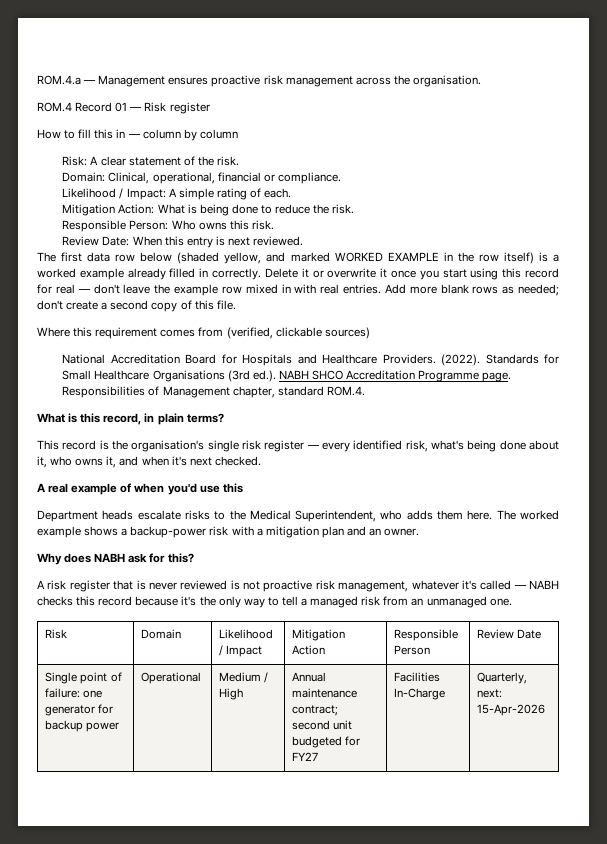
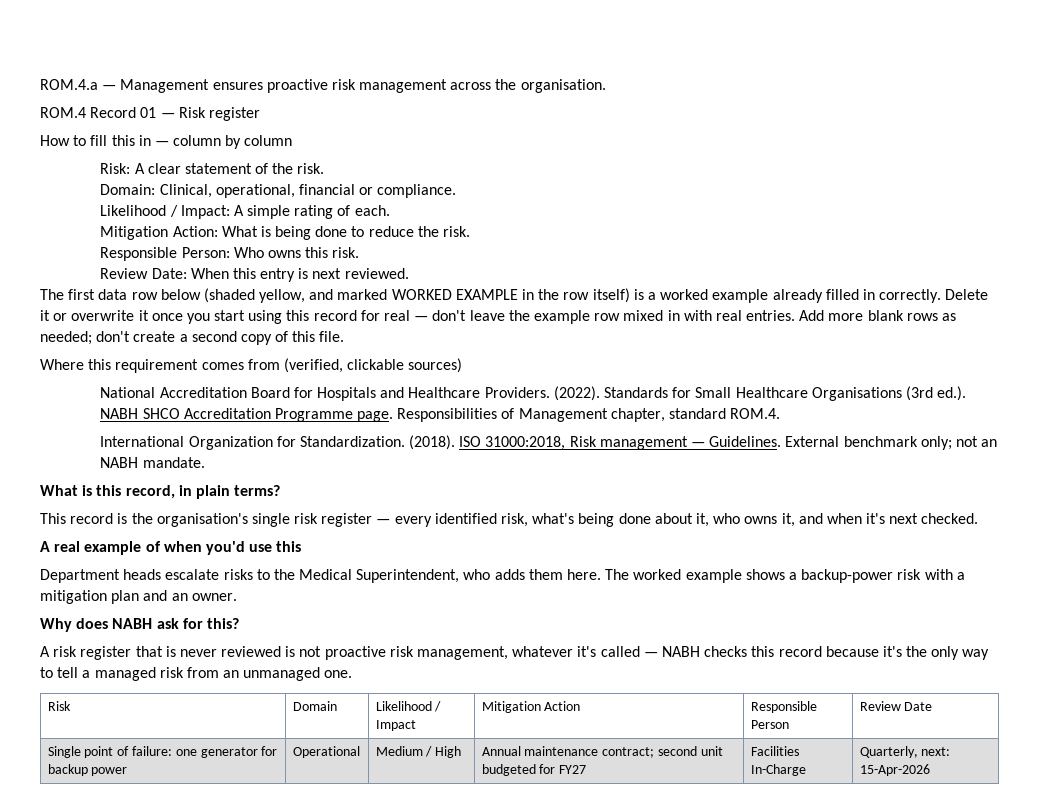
(365, 391) none -> [100,435,998,450] [100,457,205,468] // International Organization for Standardization. (2018). ISO 31000:2018, Risk management — Guidelines. External benchmark only; not an NABH mandate.

